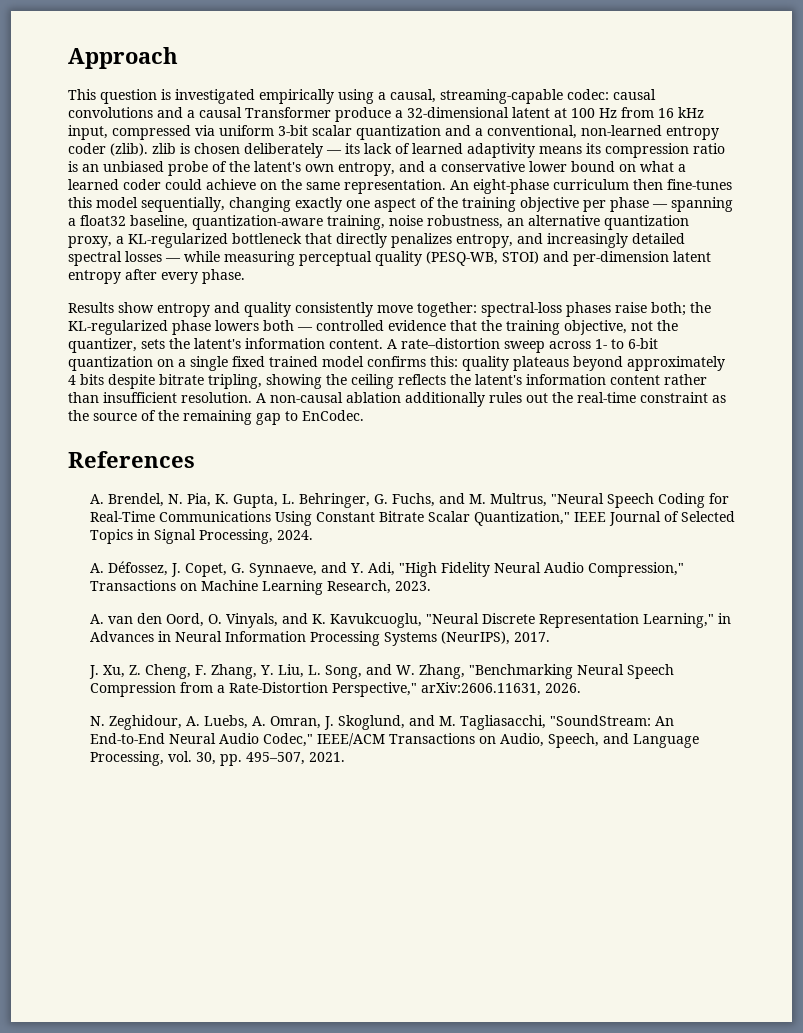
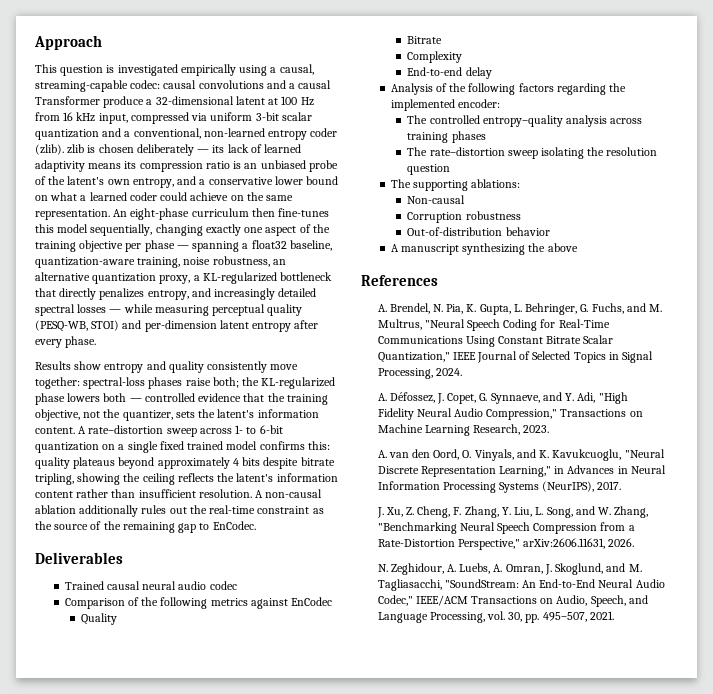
(364, 415) none -> [35,552,123,564] [64,581,237,590] [64,597,333,609] [81,613,118,625] [407,36,443,44] [407,51,463,63] [407,67,492,79] [390,83,627,95] [390,99,500,111] [407,115,643,127] [407,131,486,143] [407,147,658,159] [407,164,451,175] [390,179,521,191] [407,195,466,204] [407,211,521,223] [407,227,550,236] [390,243,578,255] // Deliverables // Trained causal neural audio codec // Comparison of the following metrics against EnCodec // Quality // Bitrate // Complexity // End-to-end delay // Analysis of the following factors regarding the implemented encoder: // The controlled entropy–quality analysis across training phases // The rate–distortion sweep isolating the resolution question // The supporting ablations: // Non-causal // Corruption robustness // Out-of-distribution behavior // A manuscript synthesizing the above

